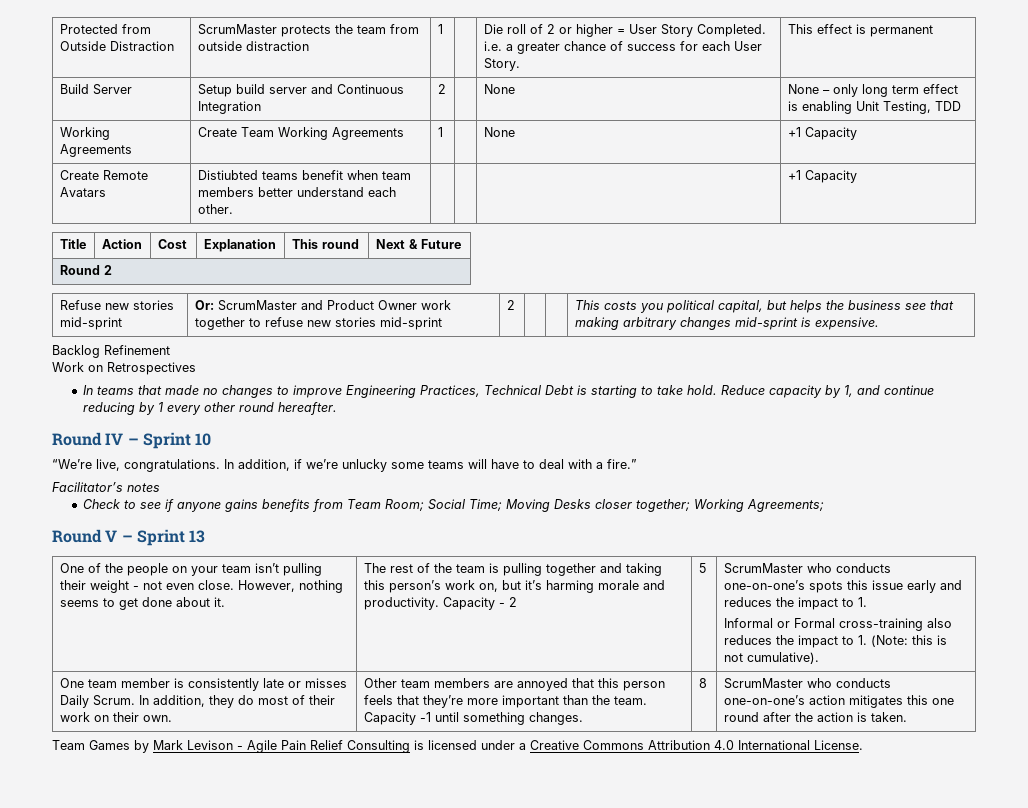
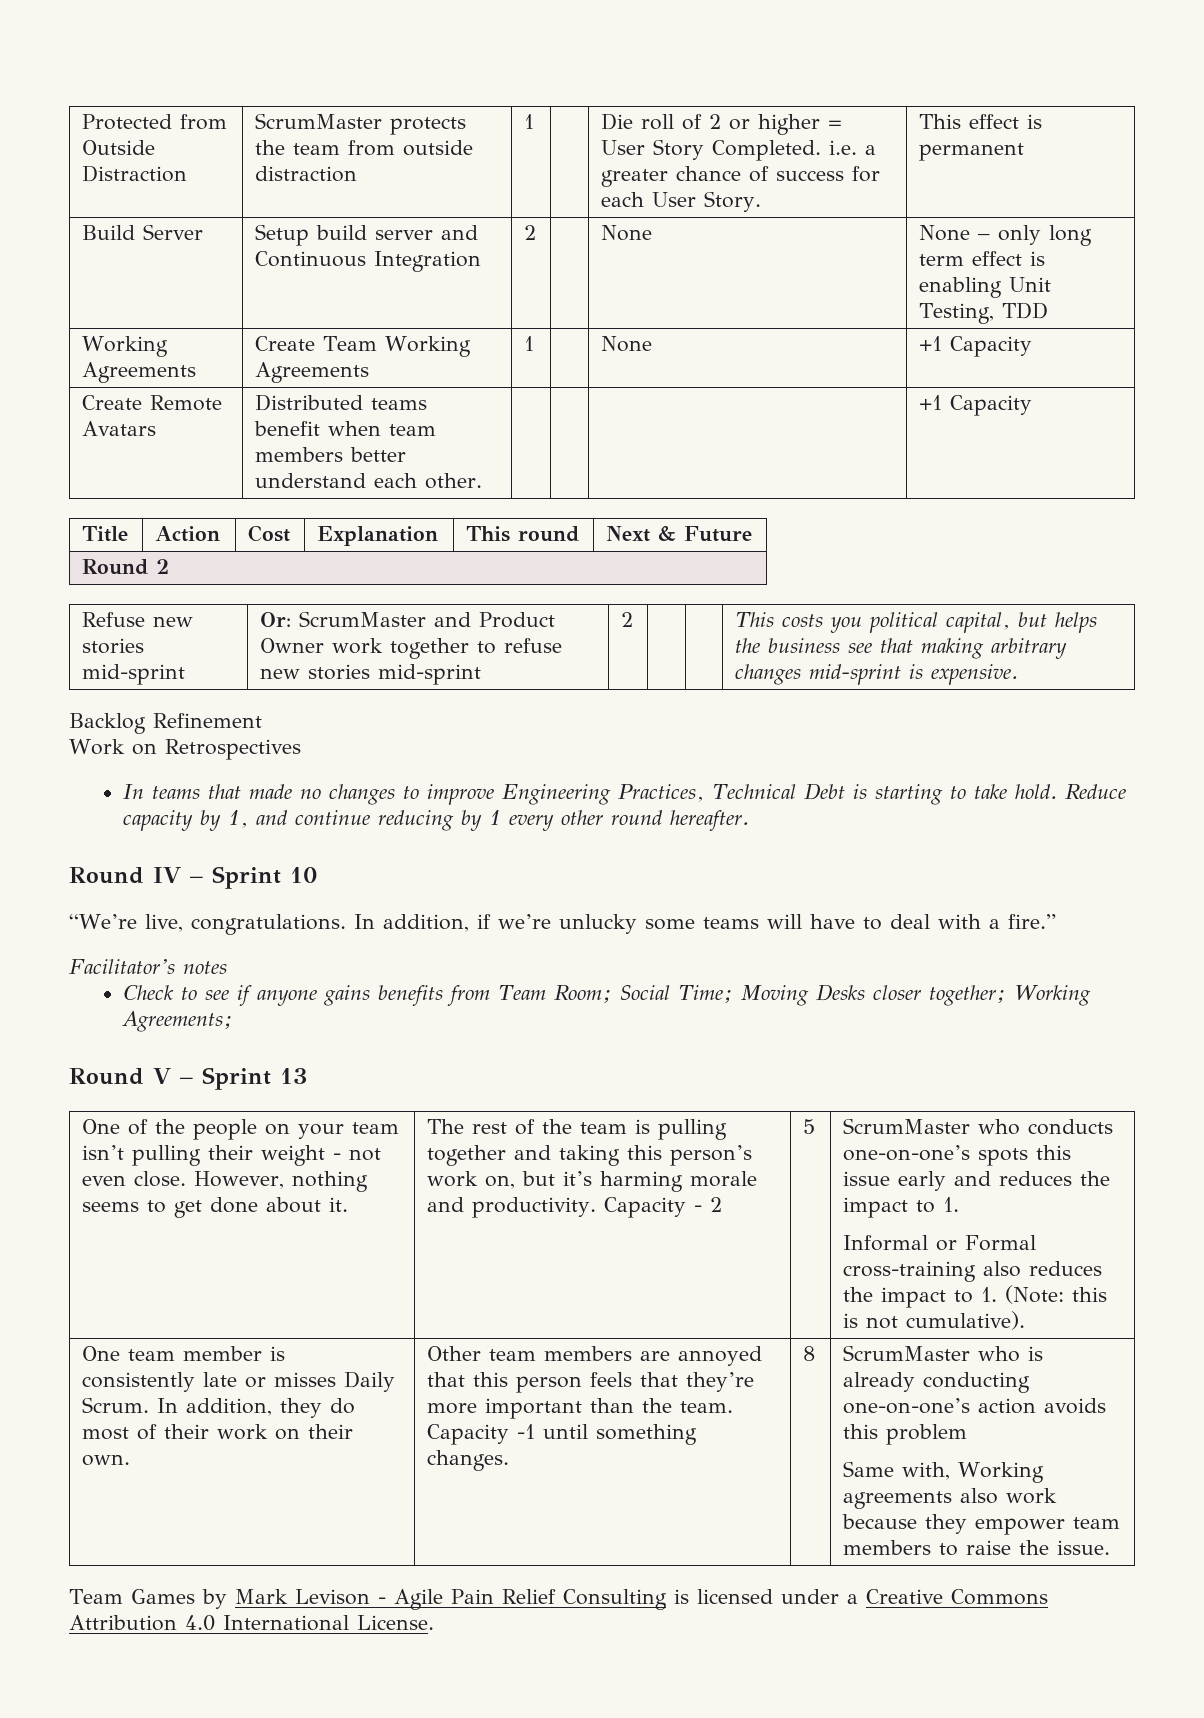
[197,170,258,180] Distiubted -> [255,394,364,411] Distributed
[835,678,891,688] [723,695,954,708] [723,712,907,722] conducts one-on-one’s action mitigates this one round after the action is taken. -> [1028,1346,1044,1361] [843,1372,1031,1393] [843,1398,1107,1414] [843,1424,968,1445] [843,1461,1045,1483] [843,1488,1058,1509] [842,1514,1121,1535] [843,1540,1111,1556] is already conducting one-on-one’s action avoids this problem // Same with, Working agreements also work because they empower team members to raise the issue.

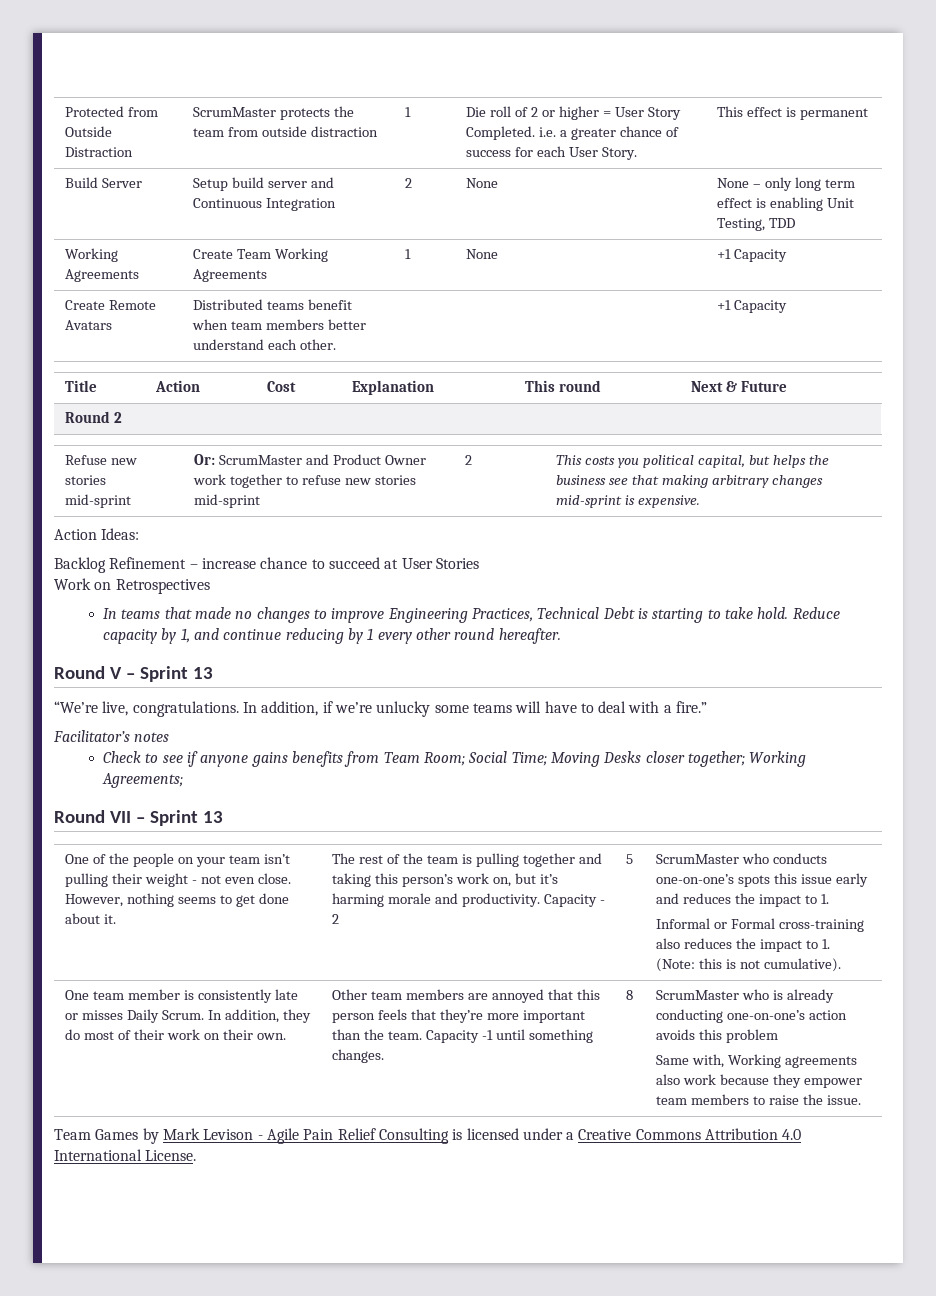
(1019, 674) none -> [54,528,140,540] // Action Ideas:
(262, 720) none -> [189,557,479,569] – increase chance to succeed at User Stories
[153,866,318,889] IV – Sprint 10 -> [109,666,213,682] V – Sprint 13
[153,1068,171,1084] V -> [109,811,131,823] VII

